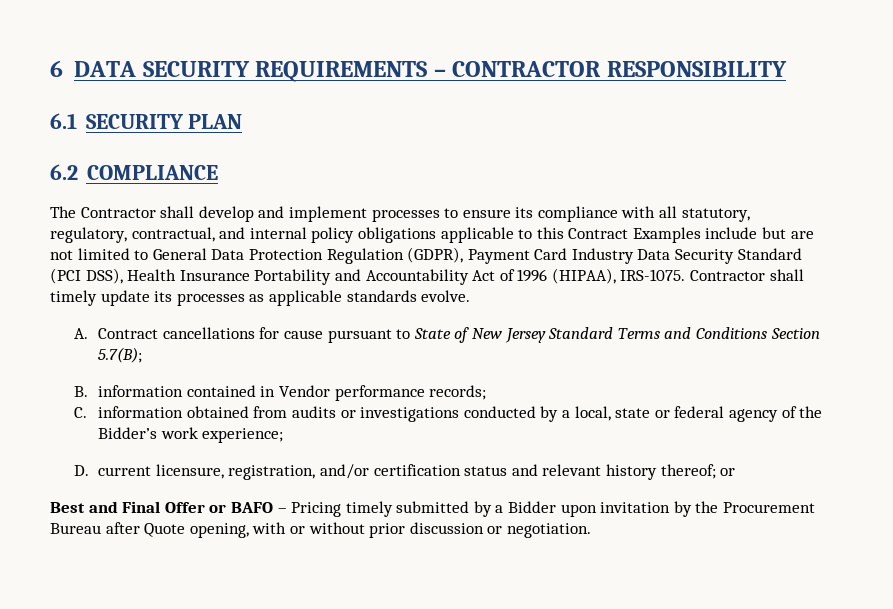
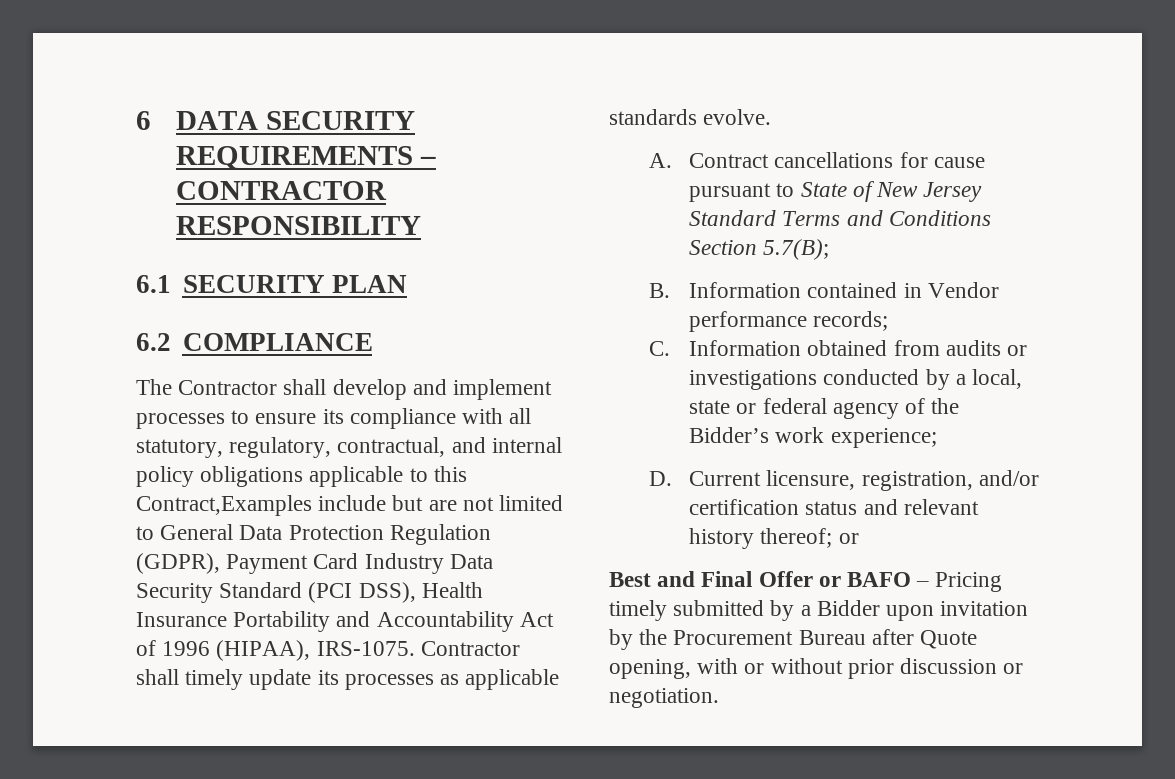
[568,227,701,243] Contract Examples -> [136,495,312,516] Contract,Examples
[98,385,184,397] information -> [689,282,802,298] Information
[98,406,184,418] information -> [689,340,802,356] Information
[98,466,152,476] current -> [689,471,762,486] Current

